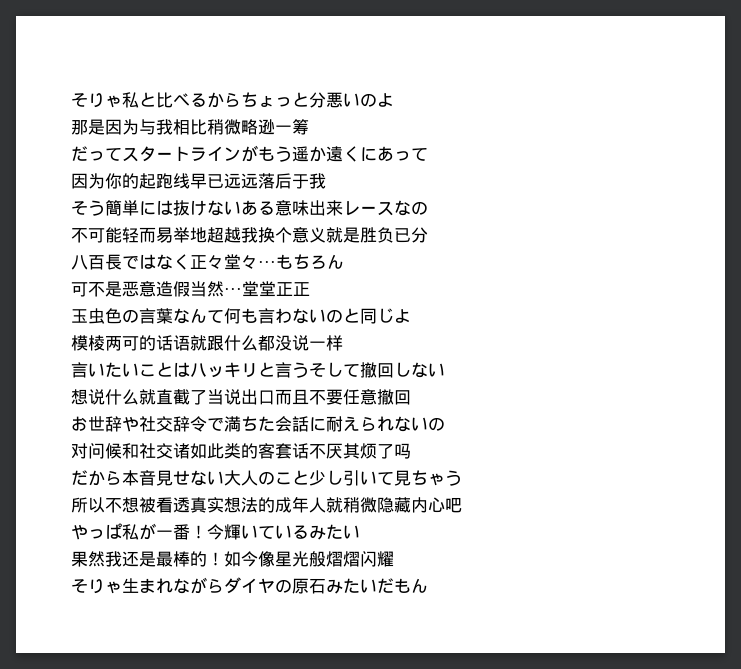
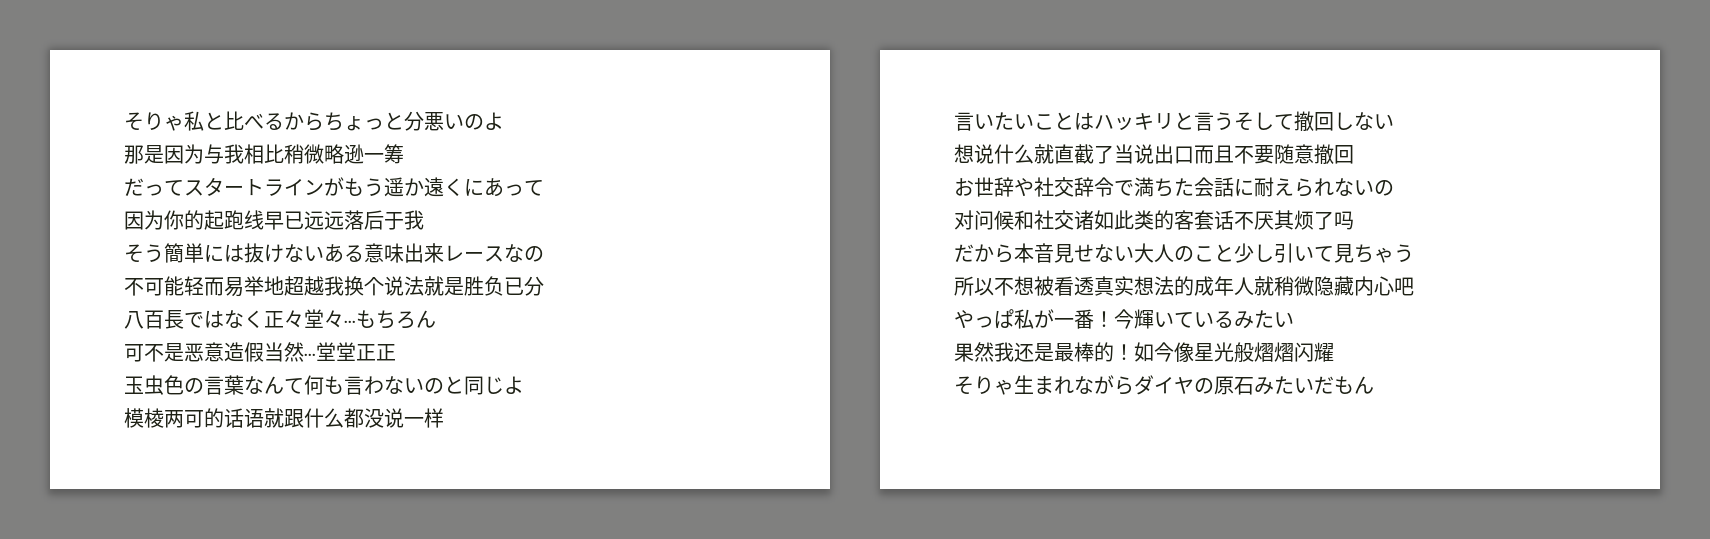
[292,227,326,243] 意义 -> [384,276,424,296] 说法
[343,389,360,405] 任 -> [1274,144,1294,164] 随

